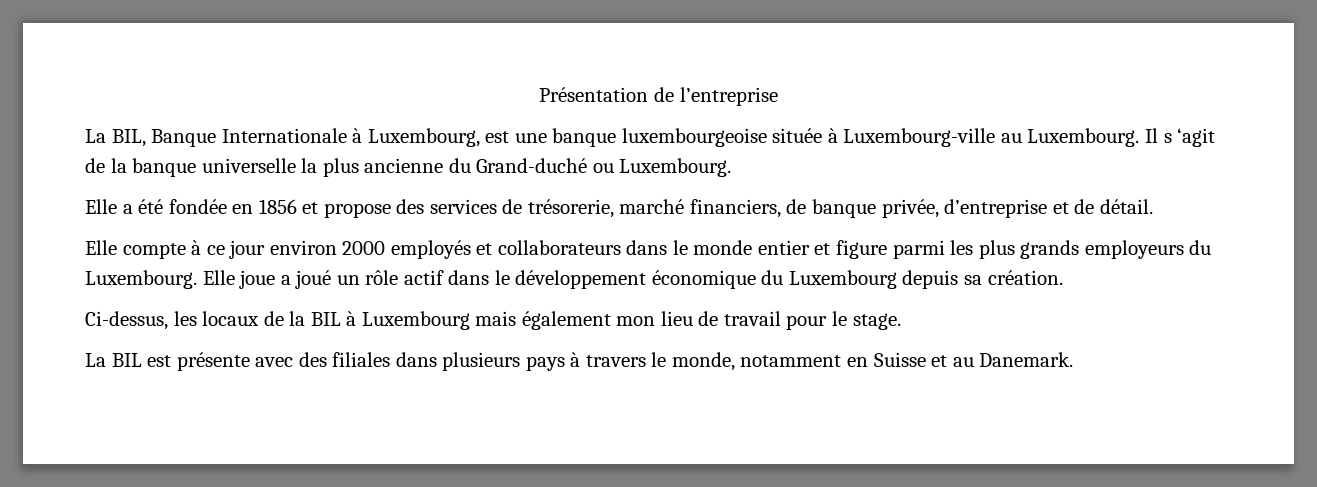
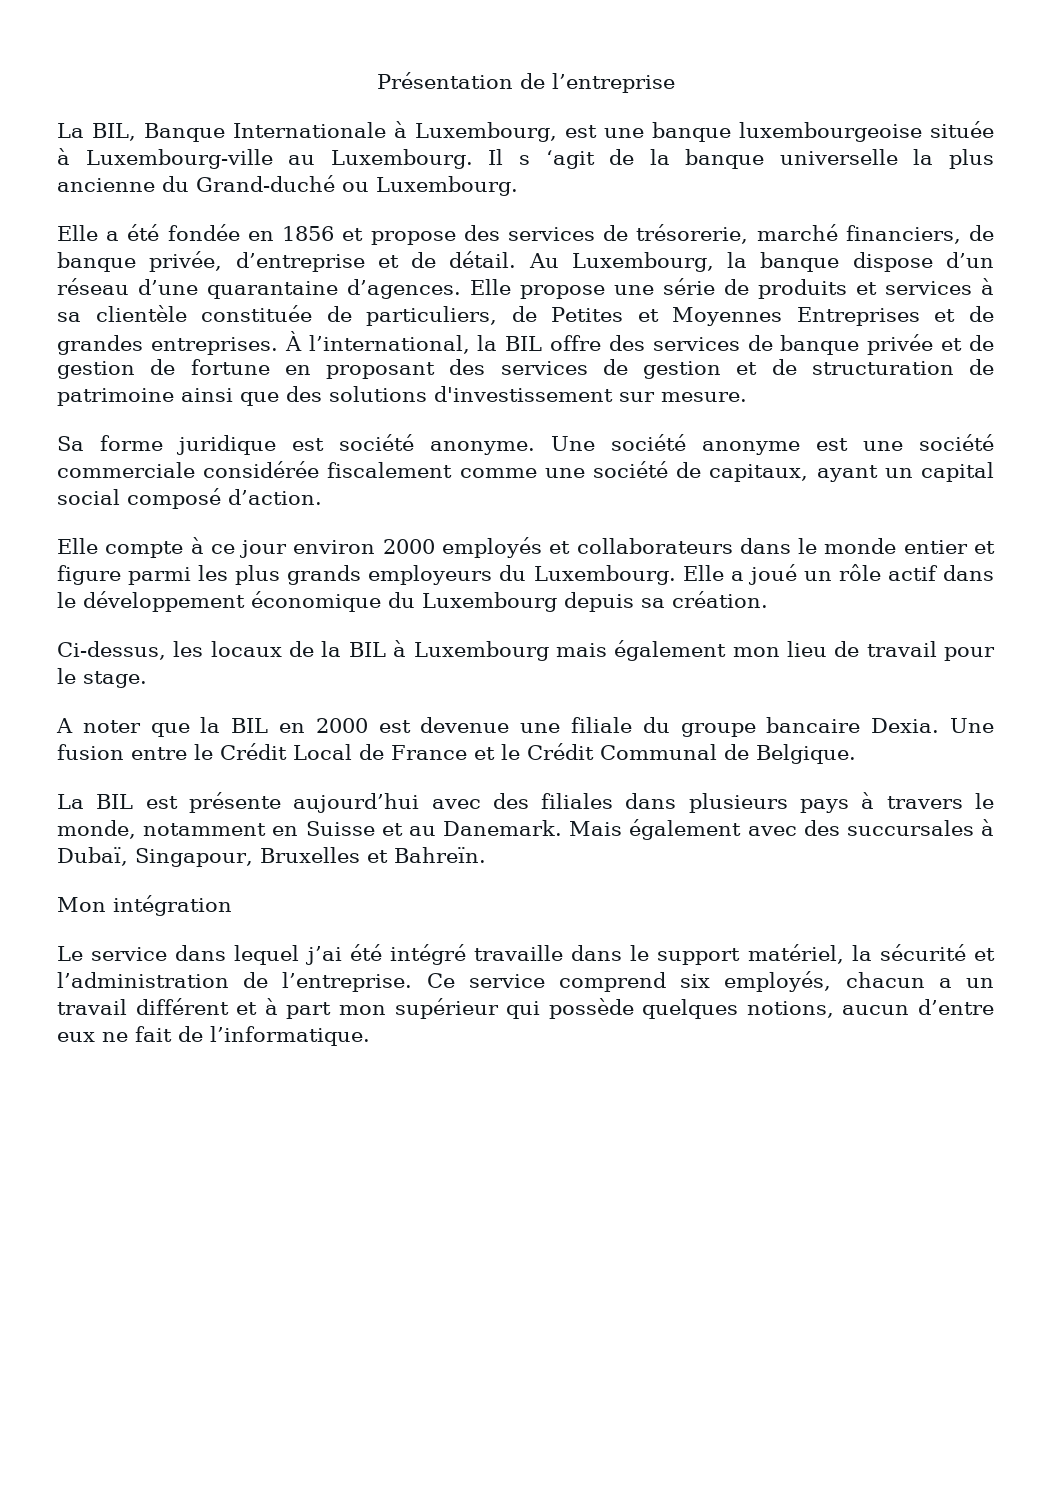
(1153, 206) none -> [528,252,994,272] [57,278,994,299] [57,305,994,326] [57,331,994,355] [57,359,994,379] [57,386,747,406] [57,434,994,455] [57,461,995,482] [57,488,322,509] Au Luxembourg, la banque dispose d’un réseau d’une quarantaine d’agences. Elle propose une série de produits et services à sa clientèle constituée de particuliers, de Petites et Moyennes Entreprises et de grandes entreprises. À l’international, la BIL offre des services de banque privée et de gestion de fortune en proposant des services de gestion et de structuration de patrimoine ainsi que des solutions d'investissement sur mesure. // Sa forme juridique est société anonyme. Une société anonyme est une société commerciale considérée fiscalement comme une société de capitaux, ayant un capital social composé d’action.
[239,270,276,289] joue -> (724, 573) none
(901, 321) none -> [56,717,994,737] [57,743,856,764] // A noter que la BIL en 2000 est devenue une filiale du groupe bancaire Dexia. Une fusion entre le Crédit Local de France et le Crédit Communal de Belgique.
(250, 361) none -> [293,793,420,813] aujourd’hui
(1074, 359) none -> [569,819,994,840] [57,847,486,867] [57,895,232,916] [57,944,995,965] [57,971,995,992] [57,998,995,1019] [57,1026,370,1046] Mais également avec des succursales à Dubaï, Singapour, Bruxelles et Bahreïn. // Mon intégration // Le service dans lequel j’ai été intégré travaille dans le support matériel, la sécurité et l’administration de l’entreprise. Ce service comprend six employés, chacun a un travail différent et à part mon supérieur qui possède quelques notions, aucun d’entre eux ne fait de l’informatique.

